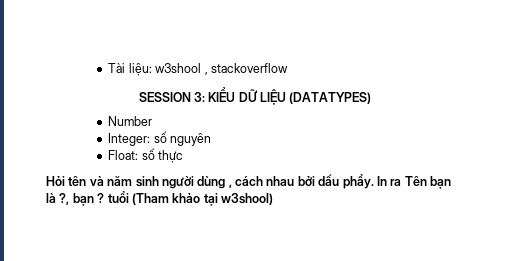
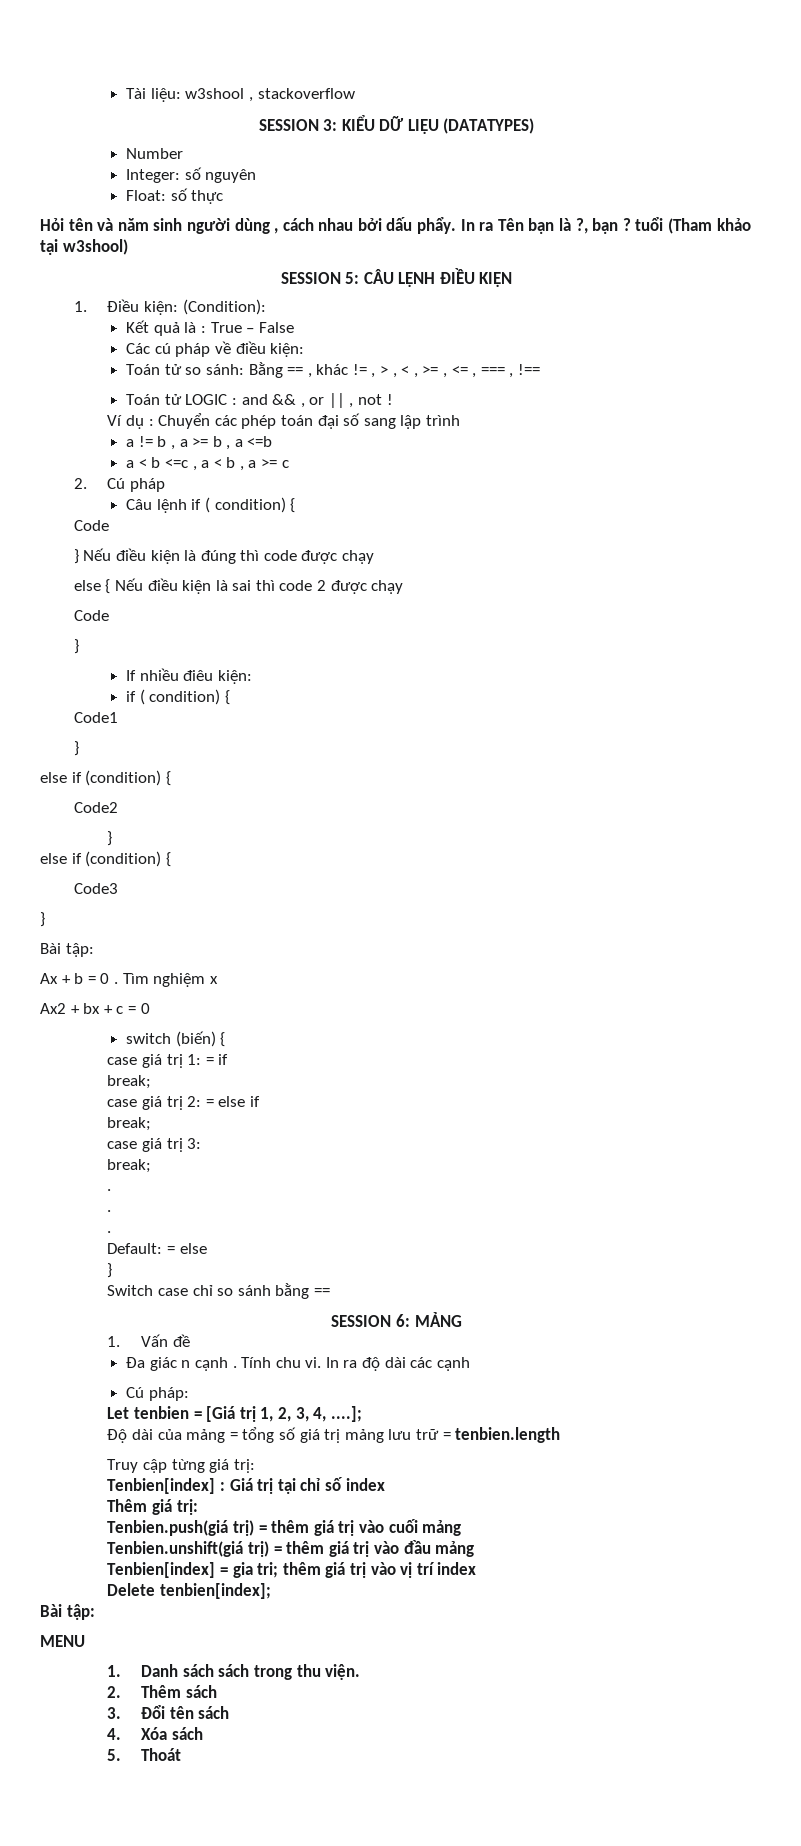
(273, 199) none -> [280,268,513,287] [73,299,266,315] [126,320,294,336] [126,341,305,357] [126,362,540,378] [126,393,393,408] [107,413,460,429] [126,436,273,450] [126,457,289,471] [73,478,166,492] [126,497,296,513] [73,520,109,531] [73,548,375,564] [73,578,404,594] [73,610,109,621] [73,639,79,654] [126,668,252,684] [126,689,230,705] [73,712,118,723] [73,741,79,756] [40,770,171,786] [73,802,118,813] [107,831,113,846] [40,851,171,867] [73,883,118,894] [40,912,45,927] [40,943,94,957] [40,973,218,987] [40,1003,150,1014] [126,1031,226,1047] [107,1054,229,1068] [107,1075,152,1089] [107,1096,260,1110] [107,1117,152,1131] [107,1138,202,1152] [107,1159,152,1173] [107,1189,112,1191] [107,1210,112,1212] [107,1231,112,1233] [107,1243,207,1254] [107,1263,113,1278] [107,1283,330,1299] [331,1312,462,1327] [107,1334,190,1347] [126,1357,470,1371] [126,1387,189,1401] [107,1406,362,1422] [107,1427,561,1443] [107,1459,255,1473] [107,1477,385,1494] [107,1499,198,1515] [107,1519,462,1536] [107,1540,475,1557] [107,1562,477,1578] [107,1583,272,1599] [40,1604,95,1620] [40,1635,85,1647] [107,1664,361,1680] [107,1685,217,1698] [107,1705,230,1719] [107,1727,203,1740] [107,1748,182,1761] // SESSION 5: CÂU LỆNH ĐIỀU KIỆN // 1. Điều kiện: (Condition): // Kết quả là : True – False // Các cú pháp về điều kiện: // Toán tử so sánh: Bằng == , khác != , > , < , >= , <= , === , !== // Toán tử LOGIC : and && , or || , not ! // Ví dụ : Chuyển các phép toán đại số sang lập trình // a != b , a >= b , a <=b // a < b <=c , a < b , a >= c // 2. Cú pháp // Câu lệnh if ( condition) { // Code // } Nếu điều kiện là đúng thì code được chạy // else { Nếu điều kiện là sai thì code 2 được chạy // Code // } // If nhiều điêu kiện: // if ( condition) { // Code1 // } // else if (condition) { // Code2 // } // else if (condition) { // Code3 // } // Bài tập: // Ax + b = 0 . Tìm nghiệm x // Ax2 + bx + c = 0 // switch (biến) { // case giá trị 1: = if // break; // case giá trị 2: = else if // break; // case giá trị 3: // break; // . // . // . // Default: = else // } // Switch case chỉ so sánh bằng == // SESSION 6: MẢNG // 1. Vấn đề // Đa giác n cạnh . Tính chu vi. In ra độ dài các cạnh // Cú pháp: // Let tenbien = [Giá trị 1, 2, 3, 4, ....]; // Độ dài của mảng = tổng số giá trị mảng lưu trữ = tenbien.length // Truy cập từng giá trị: // Tenbien[index] : Giá trị tại chỉ số index // Thêm giá trị: // Tenbien.push(giá trị) = thêm giá trị vào cuối mảng // Tenbien.unshift(giá trị) = thêm giá trị vào đầu mảng // Tenbien[index] = gia tri; thêm giá trị vào vị trí index // Delete tenbien[index]; // Bài tập: // MENU // 1. Danh sách sách trong thu viện. // 2. Thêm sách // 3. Đổi tên sách // 4. Xóa sách // 5. Thoát

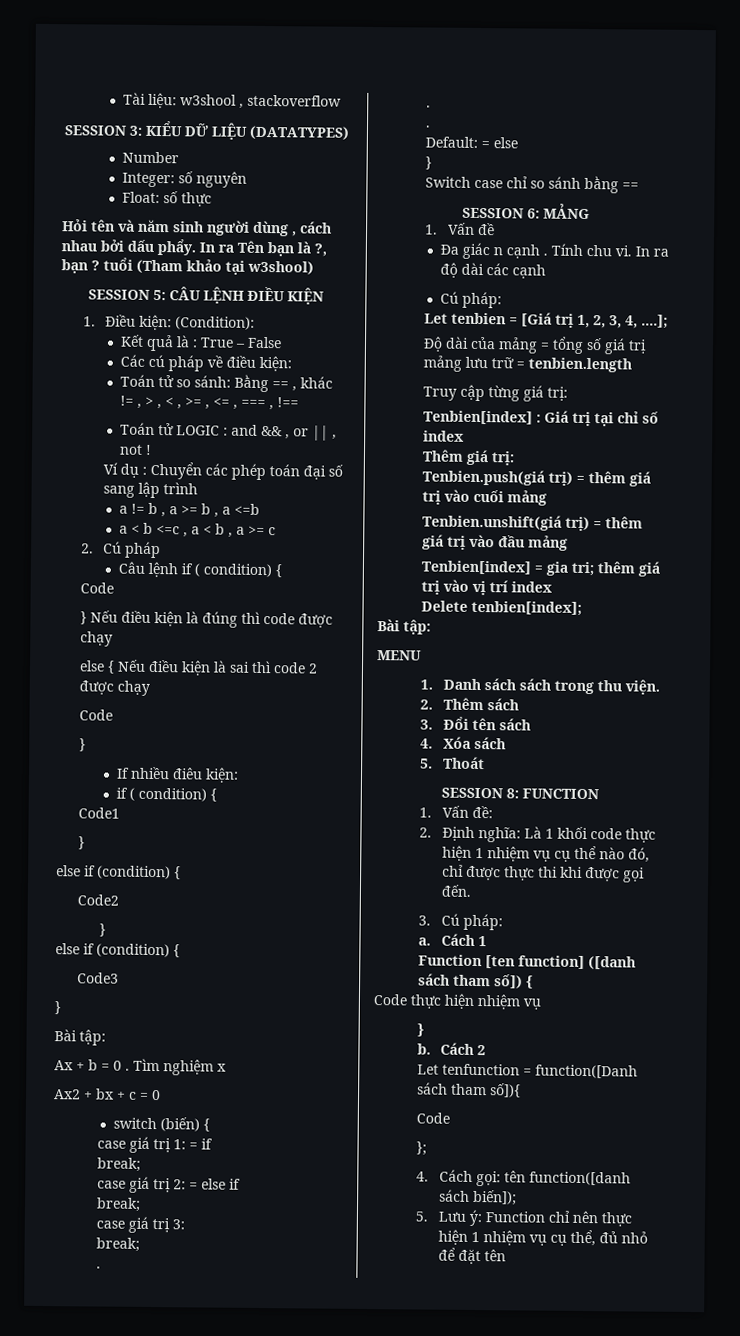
(182, 1754) none -> [440,787,599,800] [419,805,493,819] [419,826,656,843] [441,845,650,863] [441,864,645,883] [440,884,471,897] [418,913,503,931] [418,933,487,947] [418,954,637,970] [418,973,534,989] [373,993,541,1010] [417,1023,425,1037] [417,1042,486,1056] [417,1063,639,1079] [417,1082,522,1098] [416,1112,451,1124] [416,1141,428,1156] [416,1169,631,1187] [438,1189,517,1206] [415,1209,632,1227] [437,1229,648,1247] [437,1247,506,1265] // SESSION 8: FUNCTION // 1. Vấn đề: // 2. Định nghĩa: Là 1 khối code thực hiện 1 nhiệm vụ cụ thể nào đó, chỉ được thực thi khi được gọi đến. // 3. Cú pháp: // a. Cách 1 // Function [ten function] ([danh sách tham số]) { // Code thực hiện nhiệm vụ // } // b. Cách 2 // Let tenfunction = function([Danh sách tham số]){ // Code // }; // 4. Cách gọi: tên function([danh sách biến]); // 5. Lưu ý: Function chỉ nên thực hiện 1 nhiệm vụ cụ thể, đủ nhỏ để đặt tên

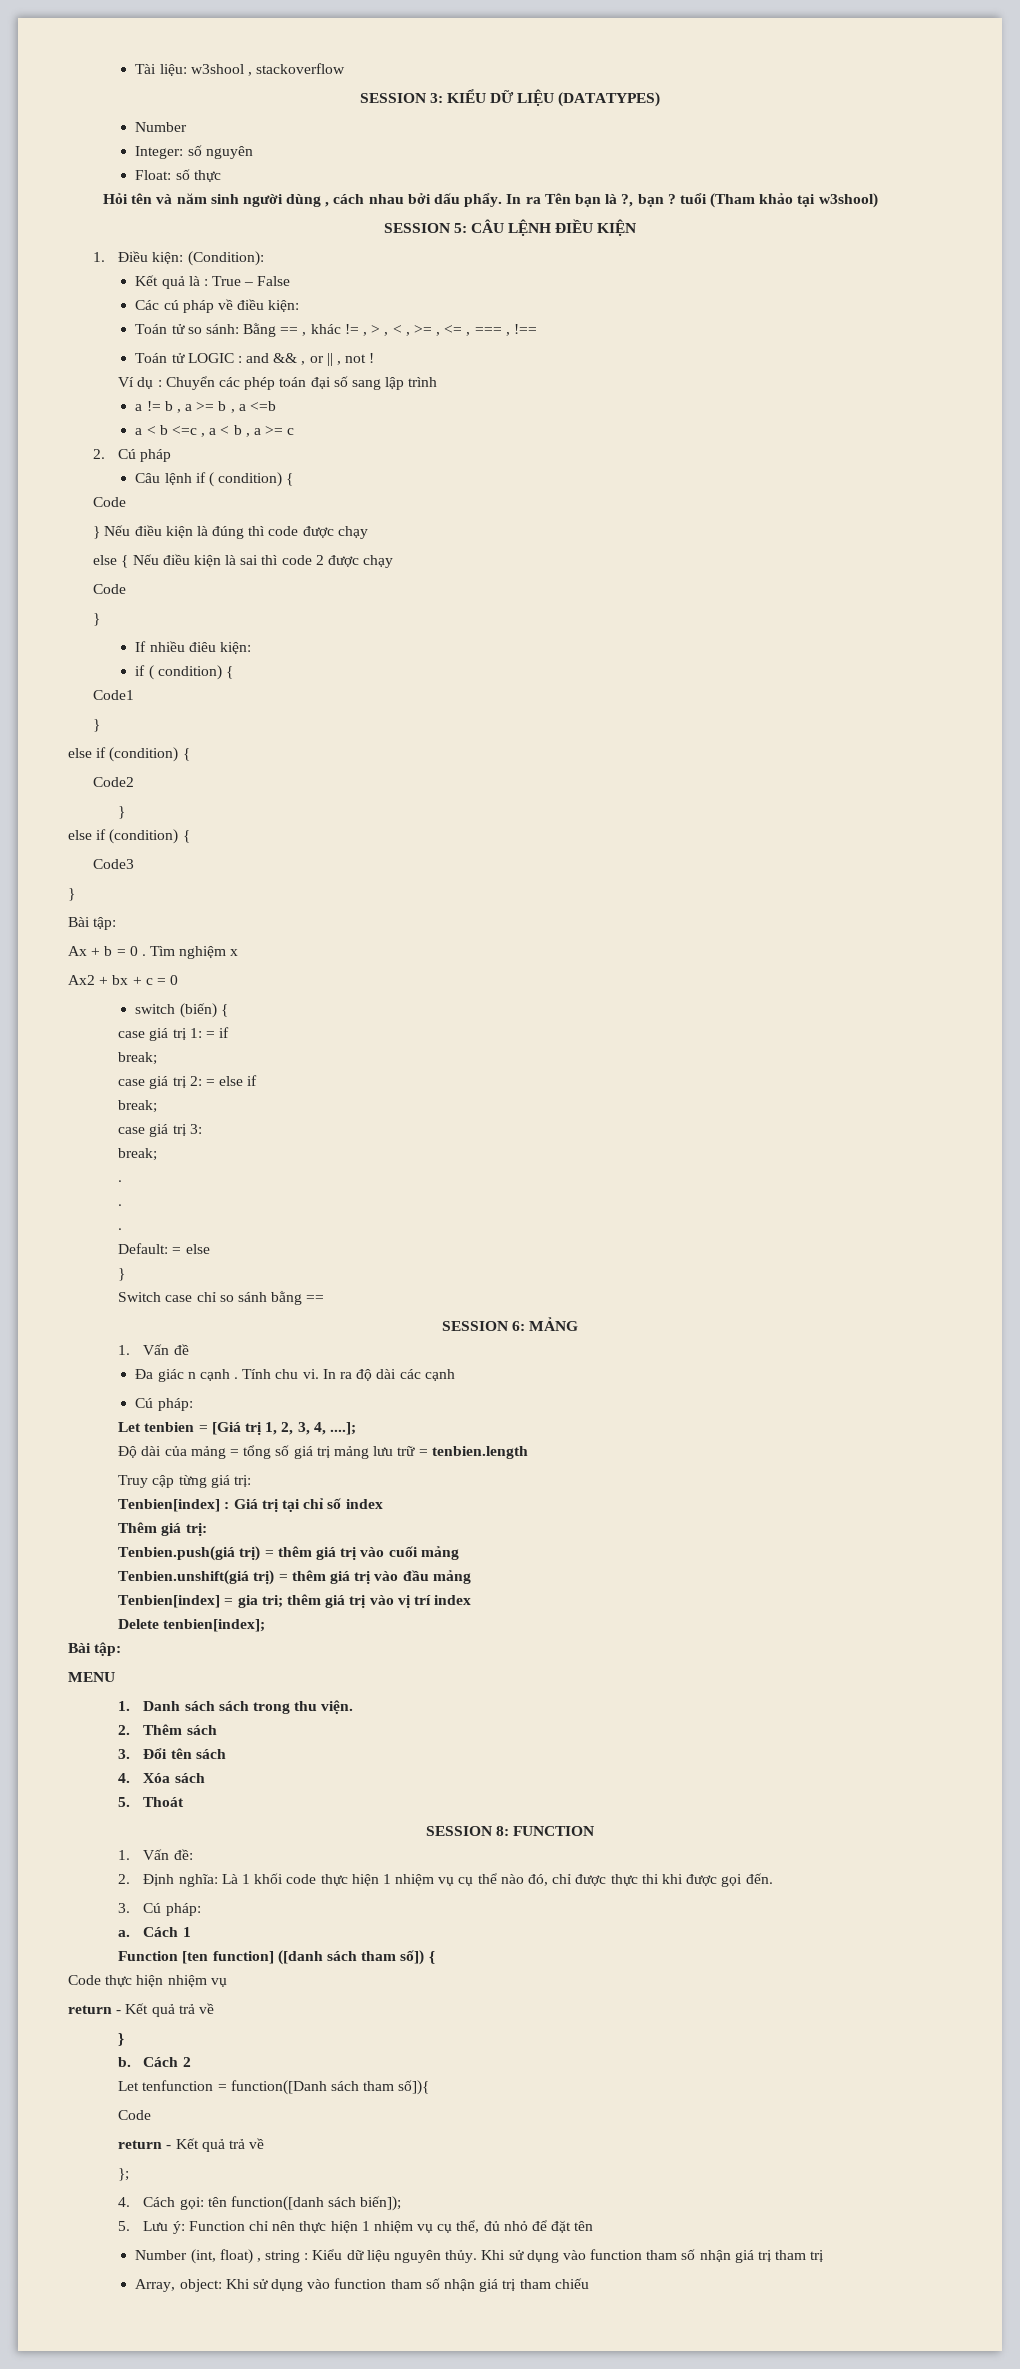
(541, 1004) none -> [68,2003,214,2017] // return - Kết quả trả về
(451, 1118) none -> [118,2138,265,2152] // return - Kết quả trả về
(506, 1255) none -> [135,2249,825,2264] [135,2278,589,2292] // Number (int, float) , string : Kiểu dữ liệu nguyên thủy. Khi sử dụng vào function tham số nhận giá trị tham trị // Array, object: Khi sử dụng vào function tham số nhận giá trị tham chiếu

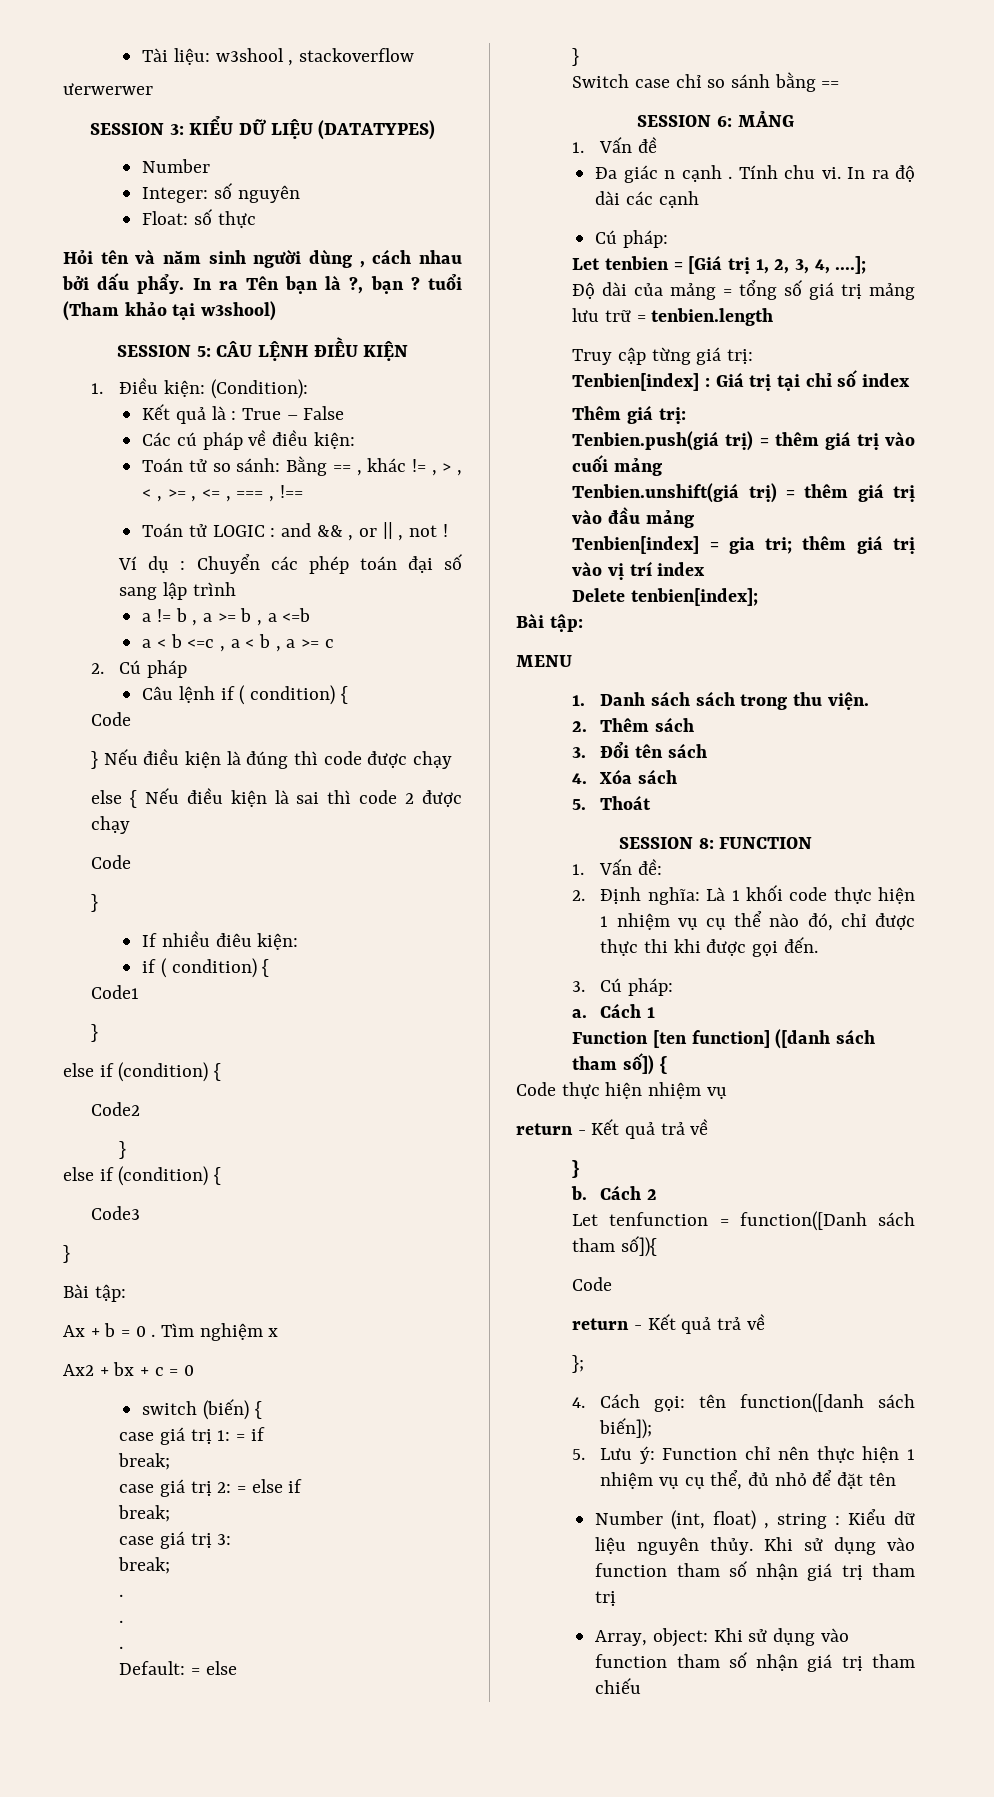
(346, 68) none -> [63,83,153,95] // ưerwerwer

